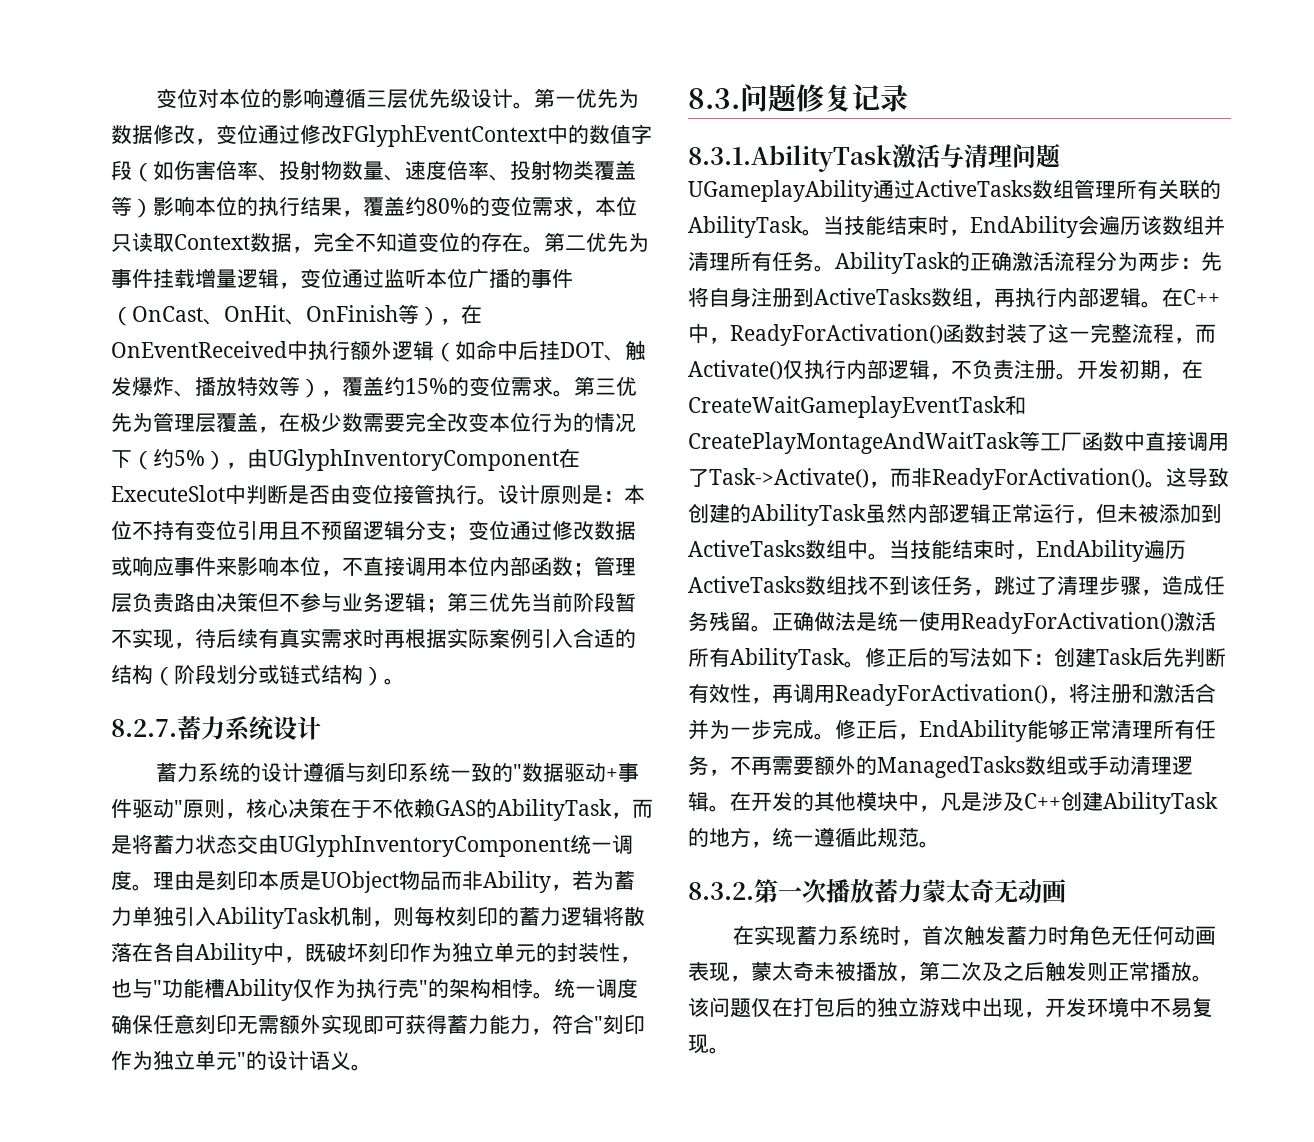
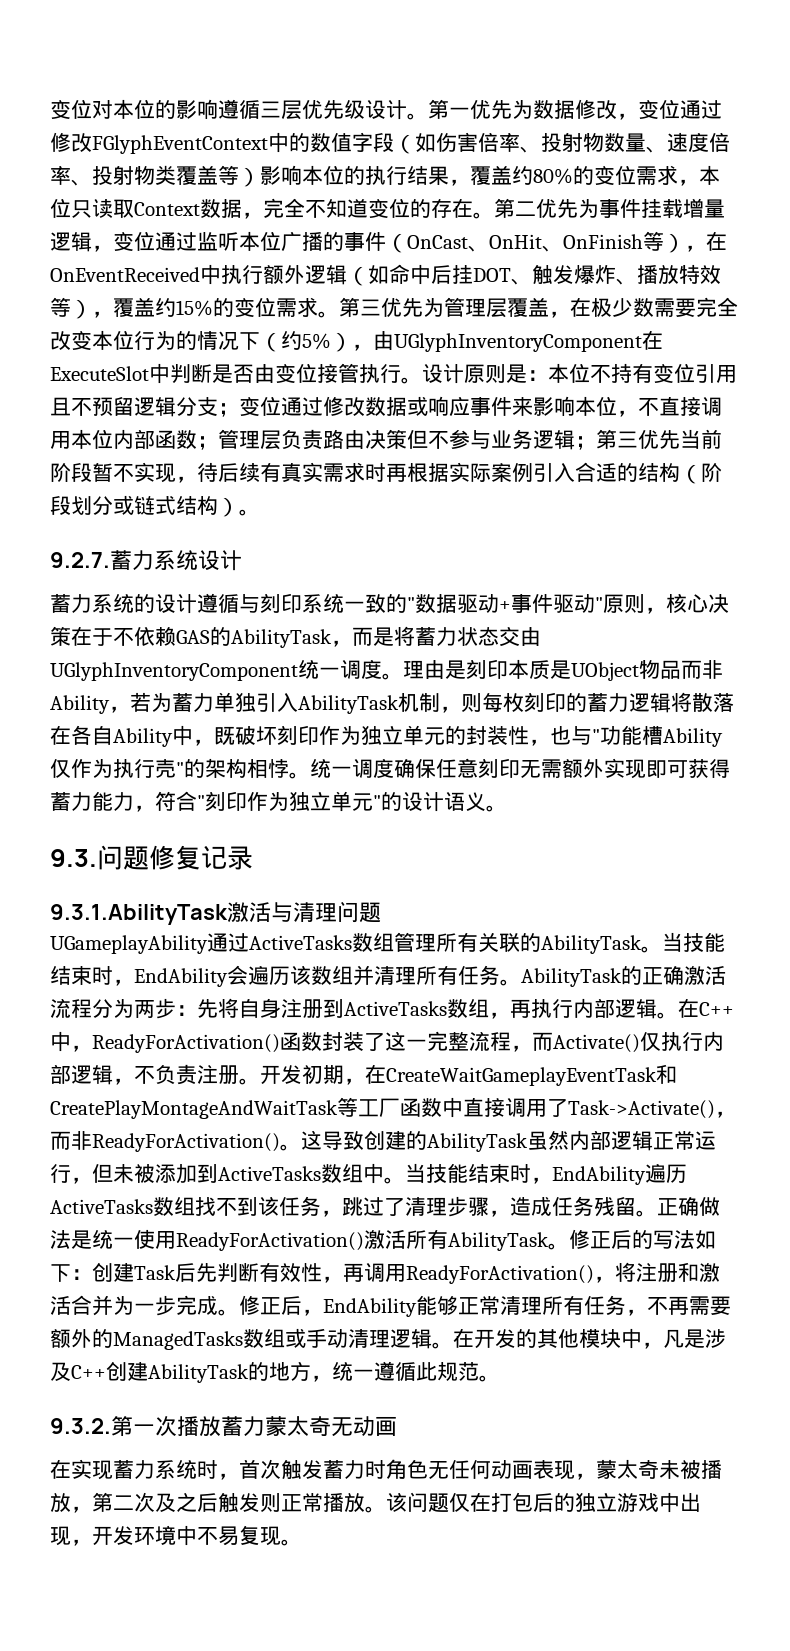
[111,719,177,737] 8.2.7. -> [50,552,110,568] 9.2.7.
[688,88,740,109] 8.3. -> [50,849,97,867] 9.3.
[688,145,892,172] 8.3.1.AbilityTask -> [50,904,228,925] 9.3.1.AbilityTask
[688,882,754,900] 8.3.2. -> [50,1418,111,1434] 9.3.2.

